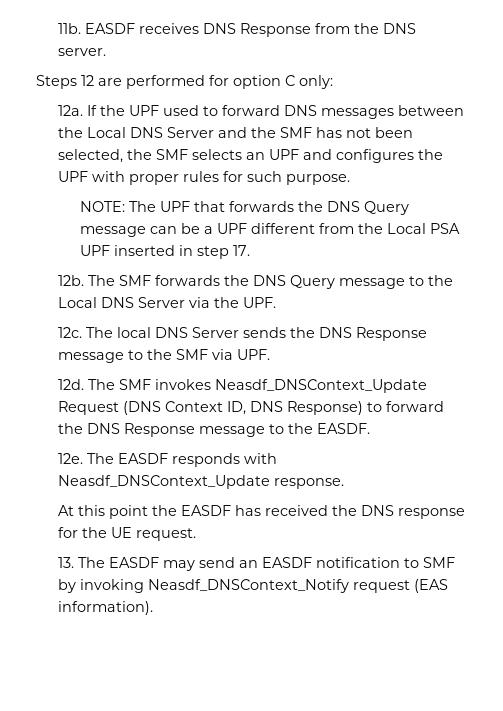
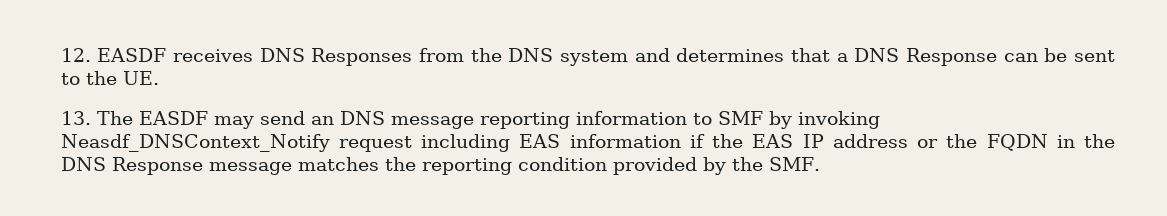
[58,23,82,34] 11b. -> [60,48,91,62] 12.
[240,23,312,37] Response -> [311,48,413,66] Responses
[58,48,107,56] [36,75,333,89] [58,105,465,119] [58,127,414,138] [58,149,444,163] [58,171,351,185] [80,201,410,215] [80,223,461,237] [80,245,251,259] [58,275,454,289] [58,297,277,308] [58,327,428,341] [58,349,271,363] [58,379,428,393] [58,401,445,415] [58,423,371,437] [58,453,278,467] [58,475,345,489] [58,505,466,519] [58,527,197,541] server. // Steps 12 are performed for option C only: // 12a. If the UPF used to forward DNS messages between the Local DNS Server and the SMF has not been selected, the SMF selects an UPF and configures the UPF with proper rules for such purpose. // NOTE: The UPF that forwards the DNS Query message can be a UPF different from the Local PSA UPF inserted in step 17. // 12b. The SMF forwards the DNS Query message to the Local DNS Server via the UPF. // 12c. The local DNS Server sends the DNS Response message to the SMF via UPF. // 12d. The SMF invokes Neasdf_DNSContext_Update Request (DNS Context ID, DNS Response) to forward the DNS Response message to the EASDF. // 12e. The EASDF responds with Neasdf_DNSContext_Update response. // At this point the EASDF has received the DNS response for the UE request. -> [559,48,1115,66] [60,71,159,85] system and determines that a DNS Response can be sent to the UE.
[262,557,401,568] EASDF notification -> [339,111,687,129] DNS message reporting information
[414,579,449,593] [58,601,154,615] (EAS information). -> [421,134,1115,152] [60,157,820,175] including EAS information if the EAS IP address or the FQDN in the DNS Response message matches the reporting condition provided by the SMF.

